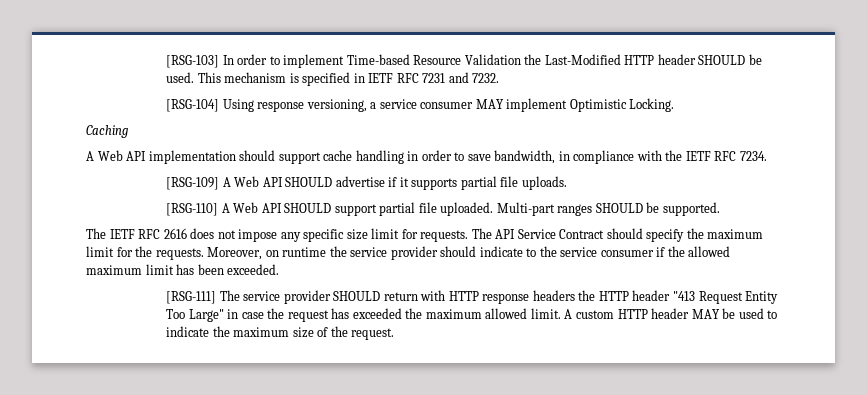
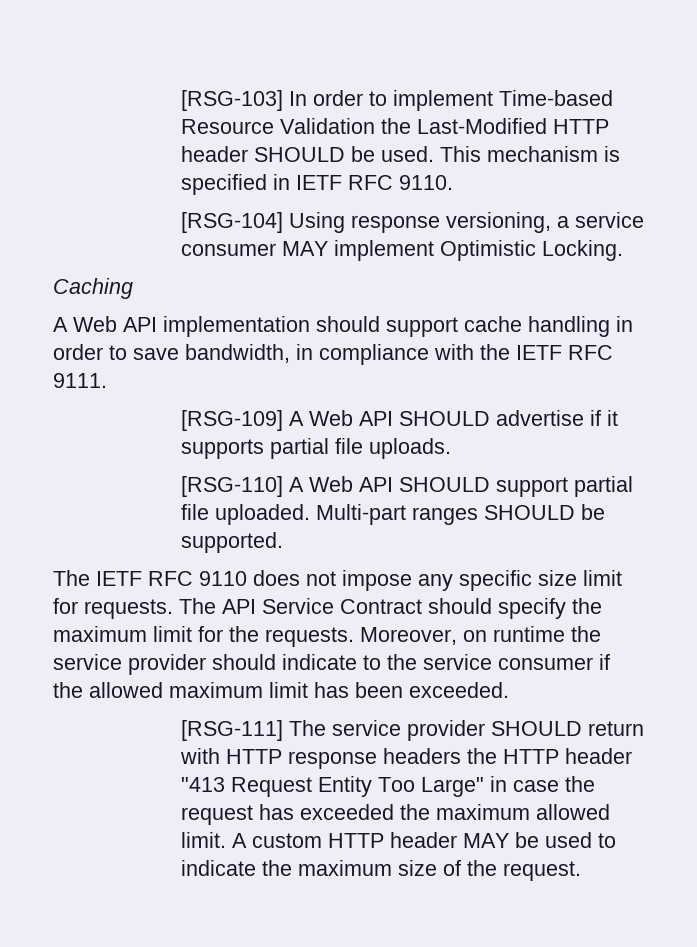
[422,72,500,83] 7231 and 7232. -> [398,175,453,190] 9110.
[739,151,767,161] 7234. -> [53,373,107,388] 9111.
[163,228,187,239] 2616 -> [199,571,247,586] 9110

